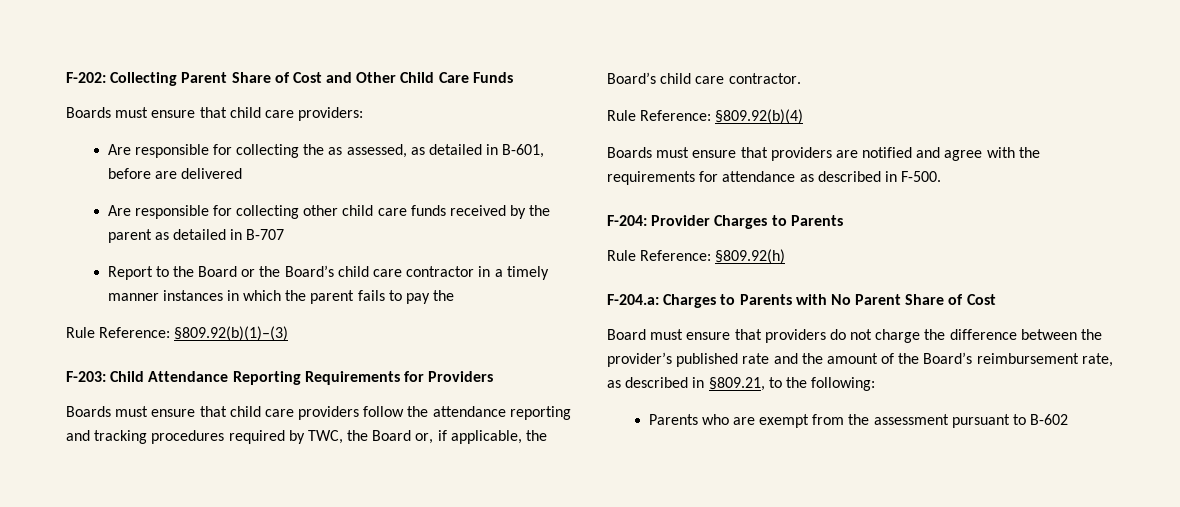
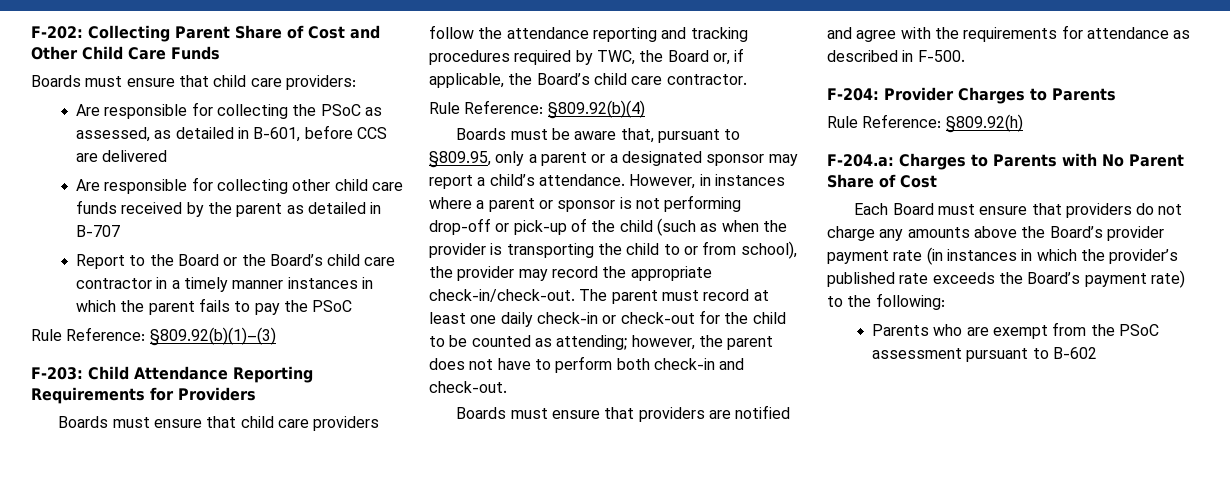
(325, 149) none -> [320,104,361,116] PSoC
(151, 173) none -> [356,127,387,139] CCS
(455, 295) none -> [312,300,353,312] PSoC
(804, 116) none -> [456,128,741,143] [429,151,798,168] [429,174,785,189] [429,195,742,212] [429,218,787,236] [429,241,797,259] [429,266,712,281] [429,289,769,304] [429,310,786,327] [429,335,774,350] [429,356,745,373] [429,381,507,393] // Boards must be aware that, pursuant to §809.95, only a parent or a designated sponsor may report a child’s attendance. However, in instances where a parent or sponsor is not performing drop-off or pick-up of the child (such as when the provider is transporting the child to or from school), the provider may record the appropriate check-in/check-out. The parent must record at least one daily check-in or check-out for the child to be counted as attending; however, the parent does not have to perform both check-in and check-out.
(996, 299) none -> [854,203,889,215] Each
[924,329,1103,340] [607,352,1113,367] [607,377,765,391] the difference between the provider’s published rate and the amount of the Board’s reimbursement rate, as described in §809.21, -> [879,226,1164,241] [827,247,1179,265] [827,270,1185,288] any amounts above the Board’s provider payment rate (in instances in which the provider’s published rate exceeds the Board’s payment rate)
(870, 419) none -> [1118,324,1159,336] PSoC

